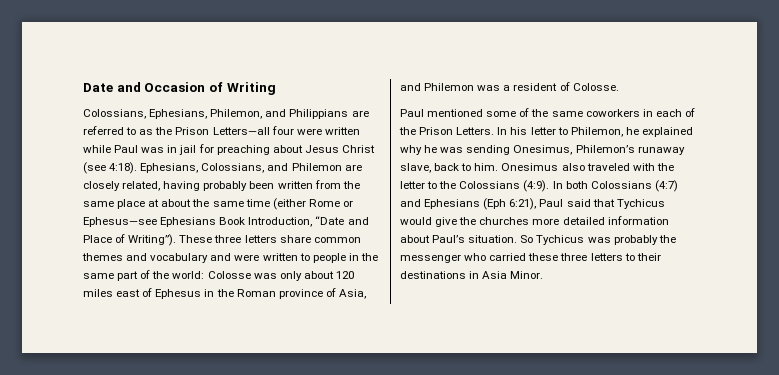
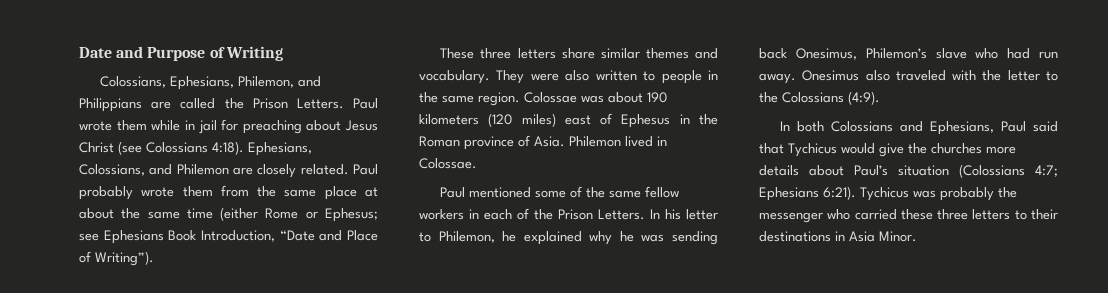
[144,82,206,92] Occasion -> [147,47,206,61] Purpose
[83,126,360,135] [83,145,165,153] referred to as the Prison Letters—all four were written while Paul was -> [180,98,378,109] [79,120,181,131] called the Prison Letters. Paul wrote them while
(106, 168) none -> [146,142,208,153] Colossians
[122,181,313,191] related, having probably been written -> [300,164,378,175] [79,186,213,200] related. Paul probably wrote them
[83,217,157,227] Ephesus—see -> [325,208,378,222] [79,233,99,241] Ephesus; see
(177, 240) none -> (154, 258) //
[313,237,361,243] common -> [600,48,640,59] similar
[150,253,260,263] vocabulary and were -> [419,70,590,84] vocabulary. They were also
[117,270,354,281] [83,289,113,297] part of the world: Colosse was only about 120 miles -> [478,92,667,106] [419,113,556,127] region. Colossae was about 190 kilometers (120 miles)
[338,289,366,299] [400,82,619,91] Asia, and Philemon was a resident of Colosse. -> [534,136,667,147] [419,158,477,169] Asia. Philemon lived in Colossae.
[585,109,640,117] coworkers -> [645,186,680,198] [419,209,464,220] fellow workers
(511, 150) none -> [759,48,787,59] back
[637,146,685,155] [400,163,499,173] runaway slave, back to him. -> [935,48,1058,59] [759,73,796,84] slave who had run away.
(550, 186) none -> (880, 98) //
[654,180,678,192] [400,198,537,210] (4:7) and Ephesians (Eph 6:21), -> [900,121,995,135] and Ephesians,
[562,216,669,225] [400,235,534,243] detailed information about Paul’s situation. So -> [759,164,1058,178] [759,186,856,201] details about Paul’s situation (Colossians 4:7; Ephesians 6:21).

